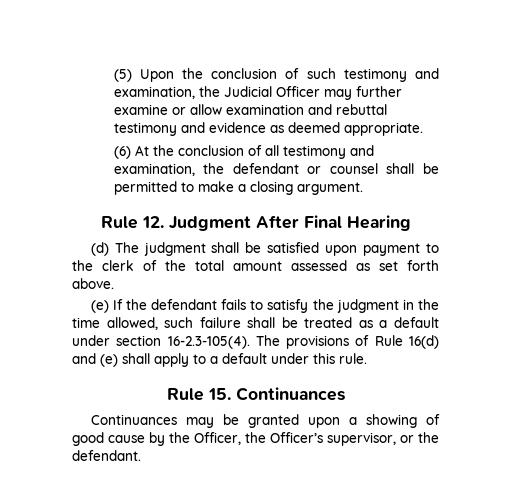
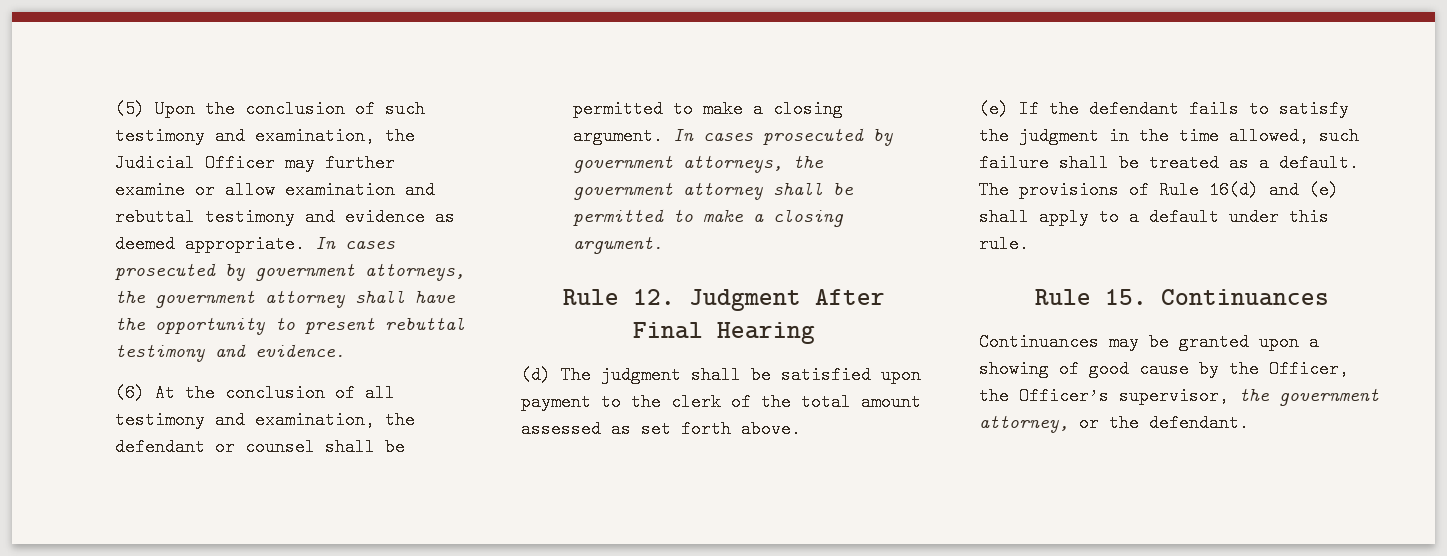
(423, 129) none -> [315,237,396,249] [115,263,466,281] [115,290,457,308] [115,317,466,335] [115,344,346,362] In cases prosecuted by government attorneys, the government attorney shall have the opportunity to present rebuttal testimony and evidence.
(363, 188) none -> [673,128,895,146] [573,155,825,173] [573,182,855,200] [573,209,845,227] [573,236,664,254] In cases prosecuted by government attorneys, the government attorney shall be permitted to make a closing argument.
[393,317,439,328] [72,335,250,349] default under section 16-2.3-105(4). -> [1279,154,1359,172] default.
(396, 439) none -> [1239,388,1379,406] [979,415,1069,433] the government attorney,

